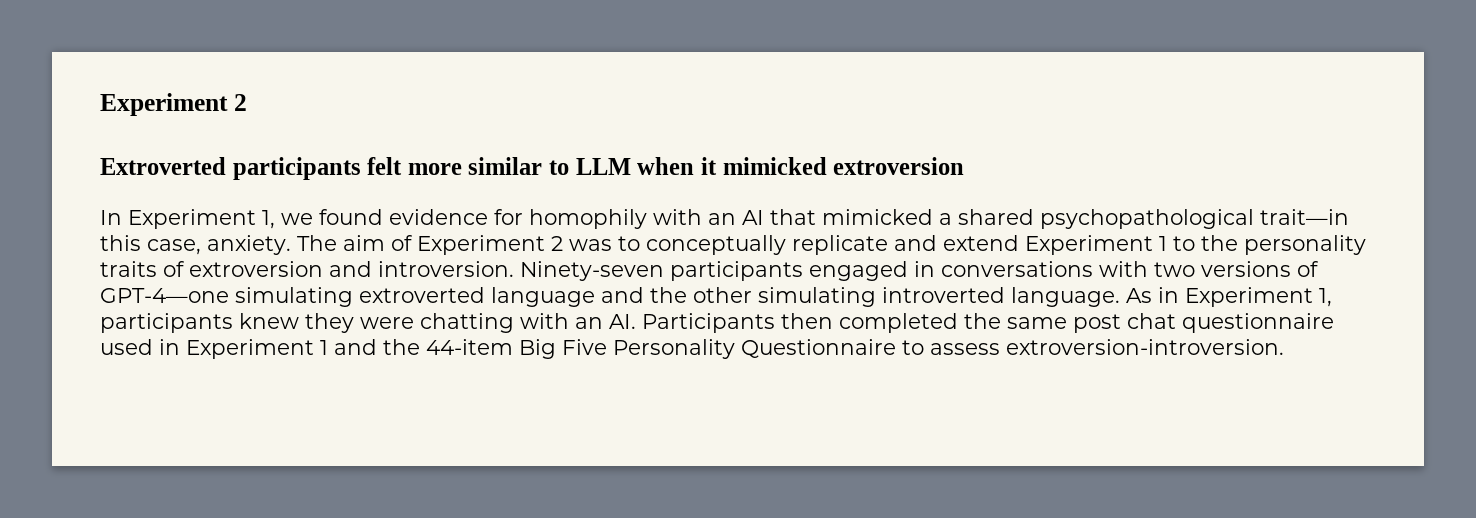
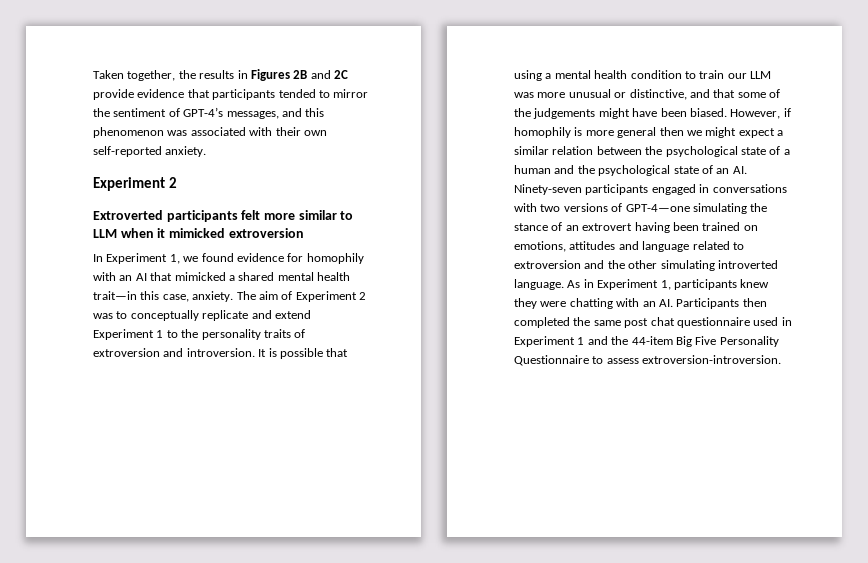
(100, 104) none -> [93,69,348,81] [93,89,369,100] [93,107,325,119] [93,127,327,138] [93,146,207,157] Taken together, the results in Figures 2B and 2C provide evidence that participants tended to mirror the sentiment of GPT-4’s messages, and this phenomenon was associated with their own self-reported anxiety. //
[1040,209,1254,229] psychopathological -> [277,272,350,281] mental health
(514, 269) none -> [258,348,349,359] [514,70,771,81] [514,89,780,100] [514,108,791,119] [514,127,783,138] [514,146,790,157] [514,165,747,176] It is possible that using a mental health condition to train our LLM was more unusual or distinctive, and that some of the judgements might have been biased. However, if homophily is more general then we might expect a similar relation between the psychological state of a human and the psychological state of an AI.
[359,287,595,307] extroverted language -> [750,203,768,212] [514,222,758,233] [514,241,744,252] [514,260,581,269] the stance of an extrovert having been trained on emotions, attitudes and language related to extroversion

